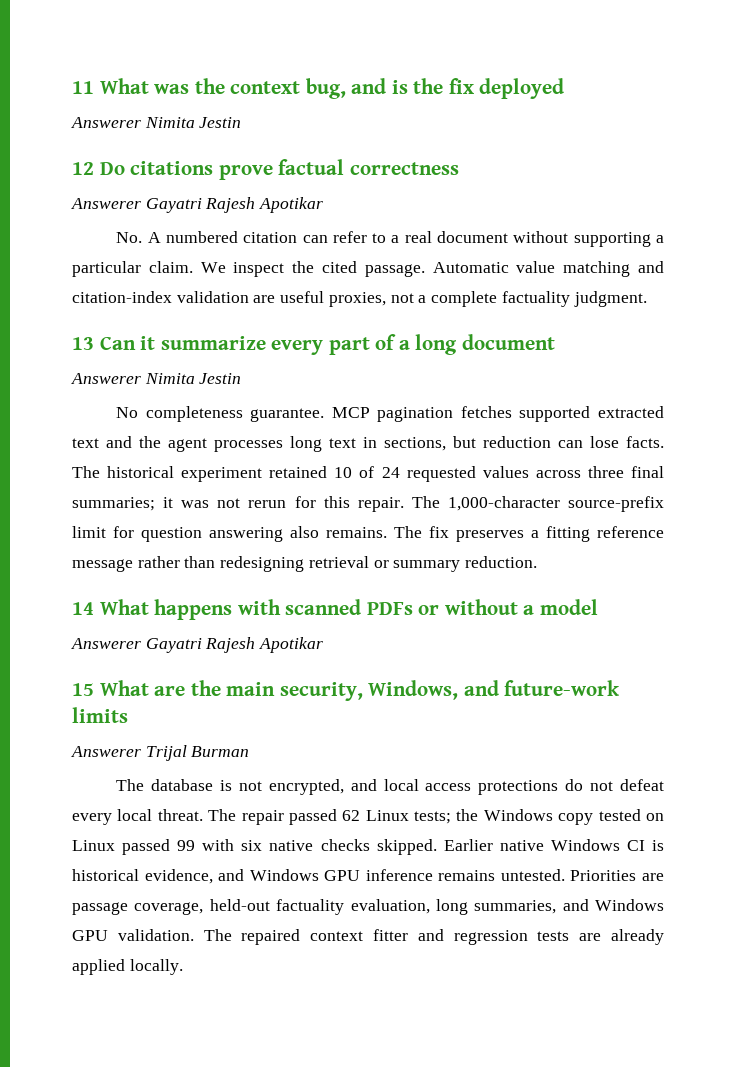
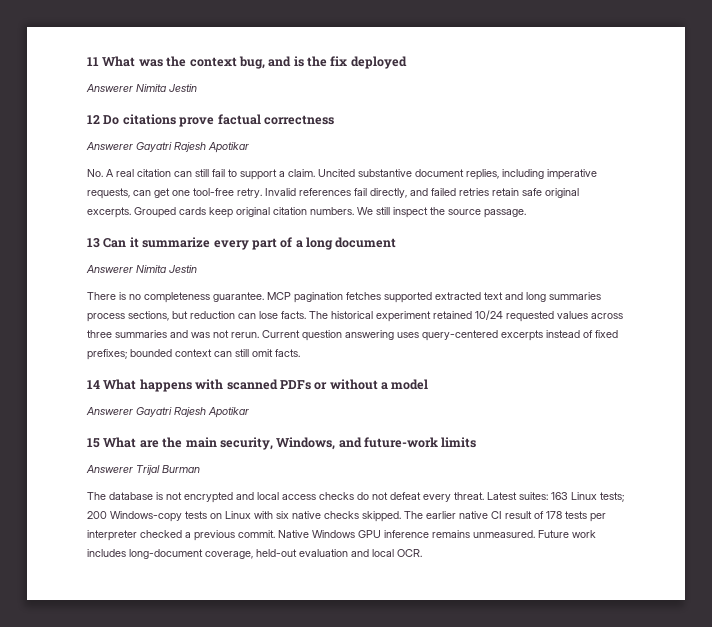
[165,231,238,243] numbered -> [116,169,134,177] real
[332,231,664,247] [72,261,226,277] refer to a real document without supporting a particular claim. We -> [195,169,597,180] [87,188,579,199] [87,207,390,218] still fail to support a claim. Uncited substantive document replies, including imperative requests, can get one tool-free retry. Invalid references fail directly, and failed retries retain safe original excerpts. Grouped cards keep original citation numbers. We still
[322,261,357,273] cited -> [448,209,481,215] source
[432,261,664,277] [72,291,647,307] Automatic value matching and citation-index validation are useful proxies, not a complete factuality judgment. -> (526, 213) none
[116,407,139,418] No -> [87,292,141,300] There is no
[139,436,377,452] the agent processes long text in -> [526,292,601,302] [87,313,125,322] long summaries process
[334,466,400,478] 10 of 24 -> [475,310,503,320] 10/24
[630,466,664,478] [72,496,664,512] [72,526,664,542] [72,556,538,572] final summaries; it was not rerun for this repair. The 1,000-character source-prefix limit for question answering also remains. The fix preserves a fitting reference message rather than redesigning retrieval or summary reduction. -> [115,330,618,341] [87,349,300,360] summaries and was not rerun. Current question answering uses query-centered excerpts instead of fixed prefixes; bounded context can still omit facts.
[268,779,344,795] encrypted, -> [184,492,233,503] encrypted
[478,780,559,795] protections -> [319,492,354,500] checks
[117,809,665,825] [72,839,196,855] local threat. The repair passed 62 Linux tests; the Windows copy tested on Linux passed 99 -> [454,492,624,502] [87,511,251,522] threat. Latest suites: 163 Linux tests; 200 Windows-copy tests on Linux
[443,839,664,851] [72,869,664,884] [72,899,664,915] [72,929,664,945] [72,959,183,975] Earlier native Windows CI is historical evidence, and Windows GPU inference remains untested. Priorities are passage coverage, held-out factuality evaluation, long summaries, and Windows GPU validation. The repaired context fitter and regression tests are already applied locally. -> [404,511,606,522] [87,530,596,541] [87,549,422,559] The earlier native CI result of 178 tests per interpreter checked a previous commit. Native Windows GPU inference remains unmeasured. Future work includes long-document coverage, held-out evaluation and local OCR.

